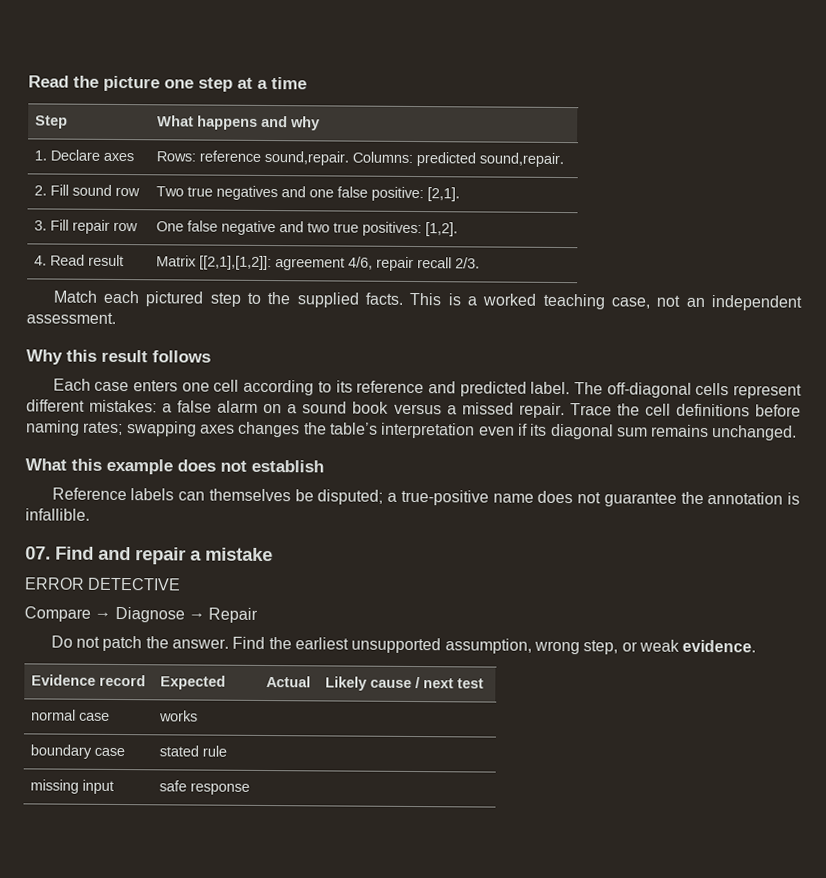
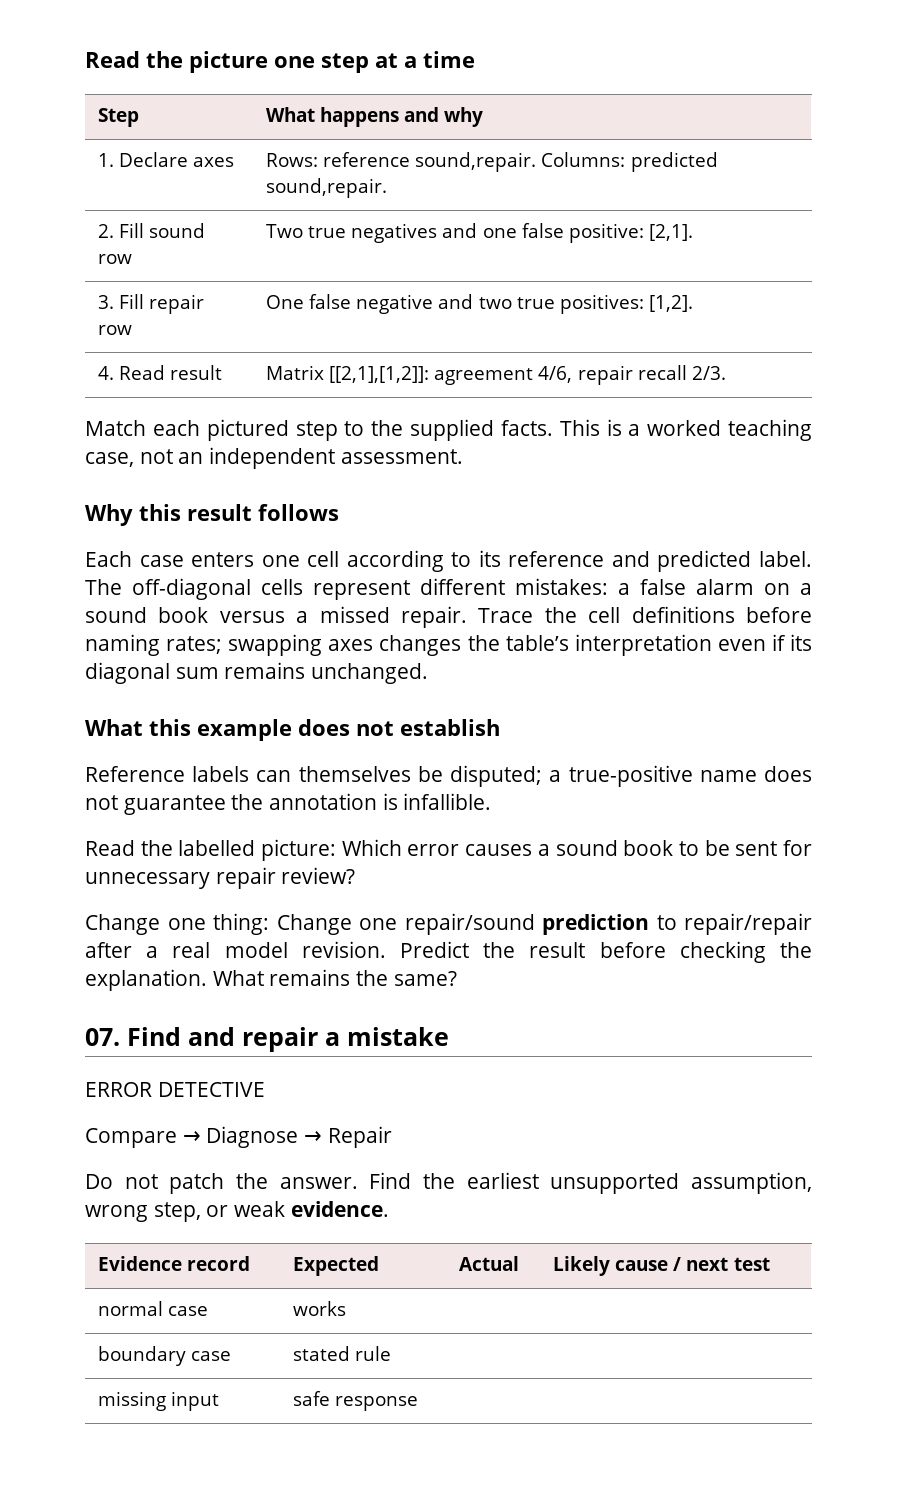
(90, 514) none -> [85,839,813,861] [85,867,356,889] [85,913,812,935] [85,941,812,963] [85,969,457,991] // Read the labelled picture: Which error causes a sound book to be sent for unnecessary repair review? // Change one thing: Change one repair/sound prediction to repair/repair after a real model revision. Predict the result before checking the explanation. What remains the same?

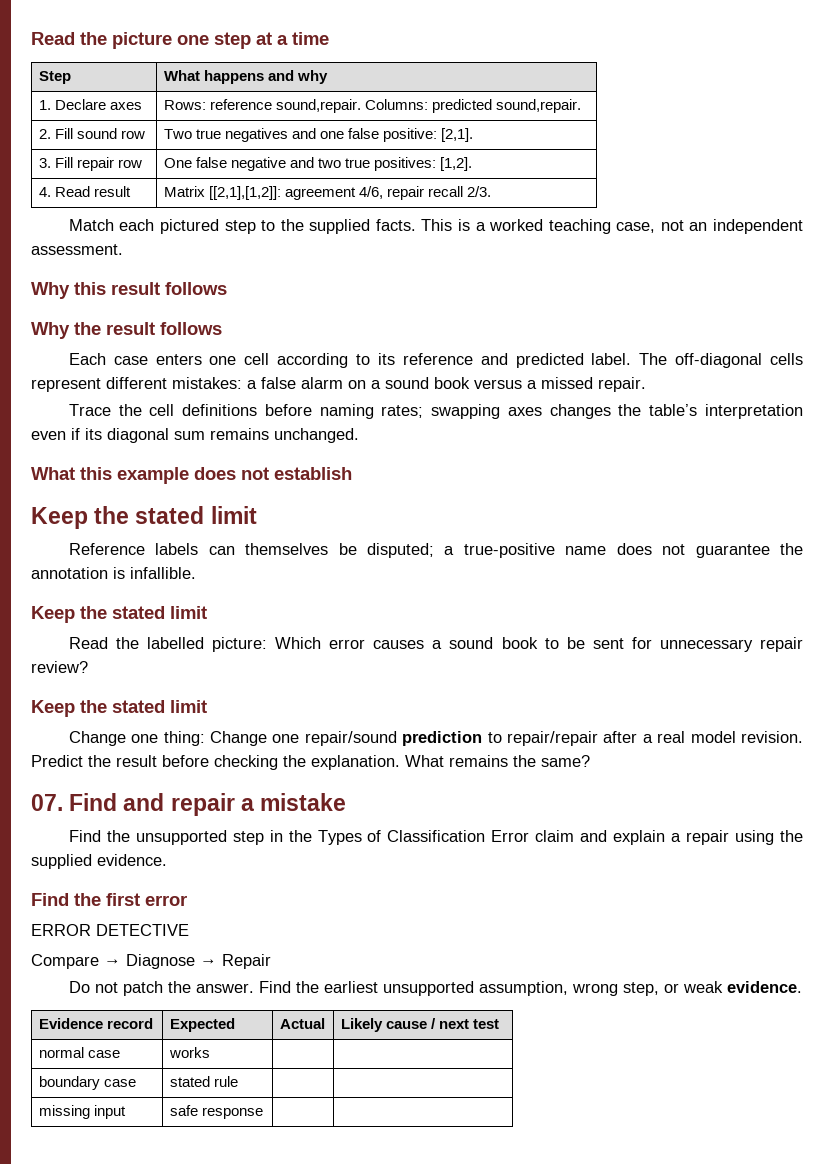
(339, 512) none -> [31,322,222,339] // Why the result follows
(468, 617) none -> (646, 384) //
(500, 727) none -> [31,506,257,529] // Keep the stated limit
(492, 801) none -> [31,606,207,623] // Keep the stated limit
(356, 875) none -> [31,700,207,717] // Keep the stated limit
(449, 1036) none -> [68,830,804,845] [31,854,167,869] [31,893,187,906] // Find the unsupported step in the Types of Classification Error claim and explain a repair using the supplied evidence. // Find the first error

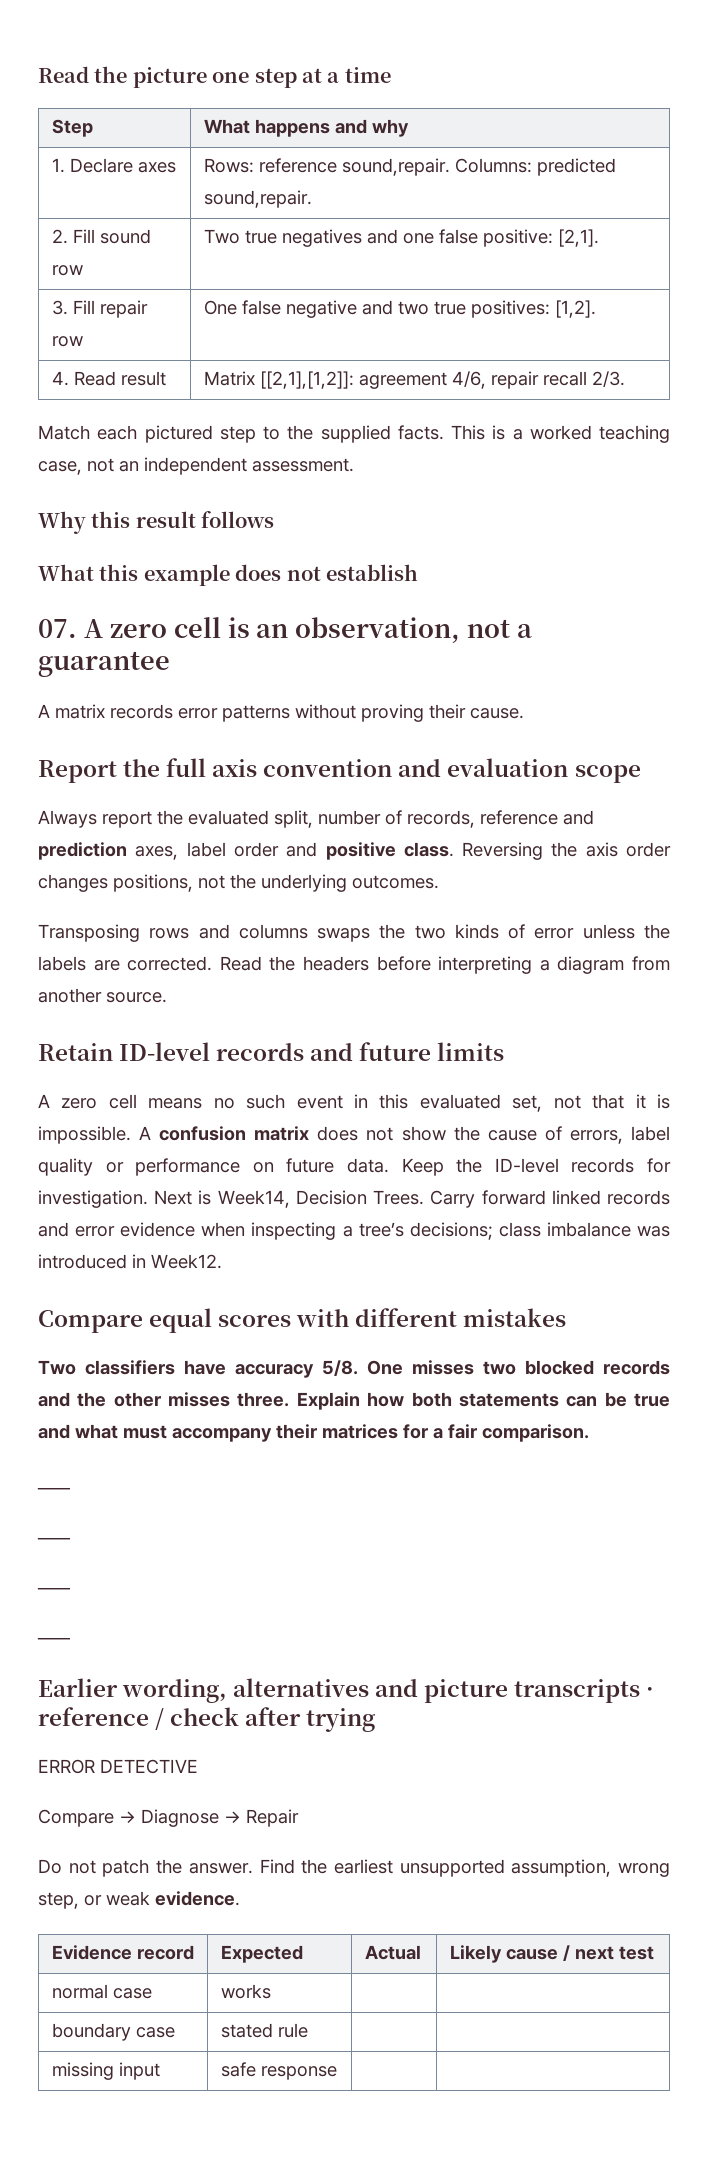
[31,322,222,339] [68,353,804,368] [31,377,646,392] [68,404,804,419] [31,428,359,443] // Why the result follows // Each case enters one cell according to its reference and predicted label. The off-diagonal cells represent different mistakes: a false alarm on a sound book versus a missed repair. // Trace the cell definitions before naming rates; swapping axes changes the table’s interpretation even if its diagonal sum remains unchanged. -> (275, 519) none
[31,506,257,529] [68,543,804,558] [31,567,196,579] [31,606,207,623] [68,637,803,652] [31,661,88,673] [31,700,207,717] [68,731,804,746] [31,755,590,770] [31,793,347,816] [68,830,804,845] [31,854,167,869] [31,893,187,906] Keep the stated limit // Reference labels can themselves be disputed; a true-positive name does not guarantee the annotation is infallible. // Keep the stated limit // Read the labelled picture: Which error causes a sound book to be sent for unnecessary repair review? // Keep the stated limit // Change one thing: Change one repair/sound prediction to repair/repair after a real model revision. Predict the result before checking the explanation. What remains the same? // 07. Find and repair a mistake // Find the unsupported step in the Types of Classification Error claim and explain a repair using the supplied evidence. // Find the first error -> [38,617,533,643] [38,651,170,677] [38,704,524,722] [38,758,641,783] [38,810,594,828] [38,842,671,860] [38,874,439,892] [38,924,670,942] [38,956,671,974] [38,988,167,1003] [38,1042,505,1061] [38,1094,671,1112] [38,1126,670,1144] [38,1158,672,1176] [38,1190,670,1208] [38,1222,671,1240] [38,1254,222,1269] [38,1308,567,1333] [38,1360,670,1378] [38,1392,671,1410] [38,1424,589,1442] [37,1488,71,1490] [37,1538,71,1540] [37,1588,71,1590] [37,1638,71,1640] [38,1678,655,1703] [38,1707,376,1732] 07. A zero cell is an observation, not a guarantee // A matrix records error patterns without proving their cause. // Report the full axis convention and evaluation scope // Always report the evaluated split, number of records, reference and prediction axes, label order and positive class. Reversing the axis order changes positions, not the underlying outcomes. // Transposing rows and columns swaps the two kinds of error unless the labels are corrected. Read the headers before interpreting a diagram from another source. // Retain ID-level records and future limits // A zero cell means no such event in this evaluated set, not that it is impossible. A confusion matrix does not show the cause of errors, label quality or performance on future data. Keep the ID-level records for investigation. Next is Week14, Decision Trees. Carry forward linked records and error evidence when inspecting a tree’s decisions; class imbalance was introduced in Week12. // Compare equal scores with different mistakes // Two classifiers have accuracy 5/8. One misses two blocked records and the other misses three. Explain how both statements can be true and what must accompany their matrices for a fair comparison. // ____ // ____ // ____ // ____ // Earlier wording, alternatives and picture transcripts · reference / check after trying

